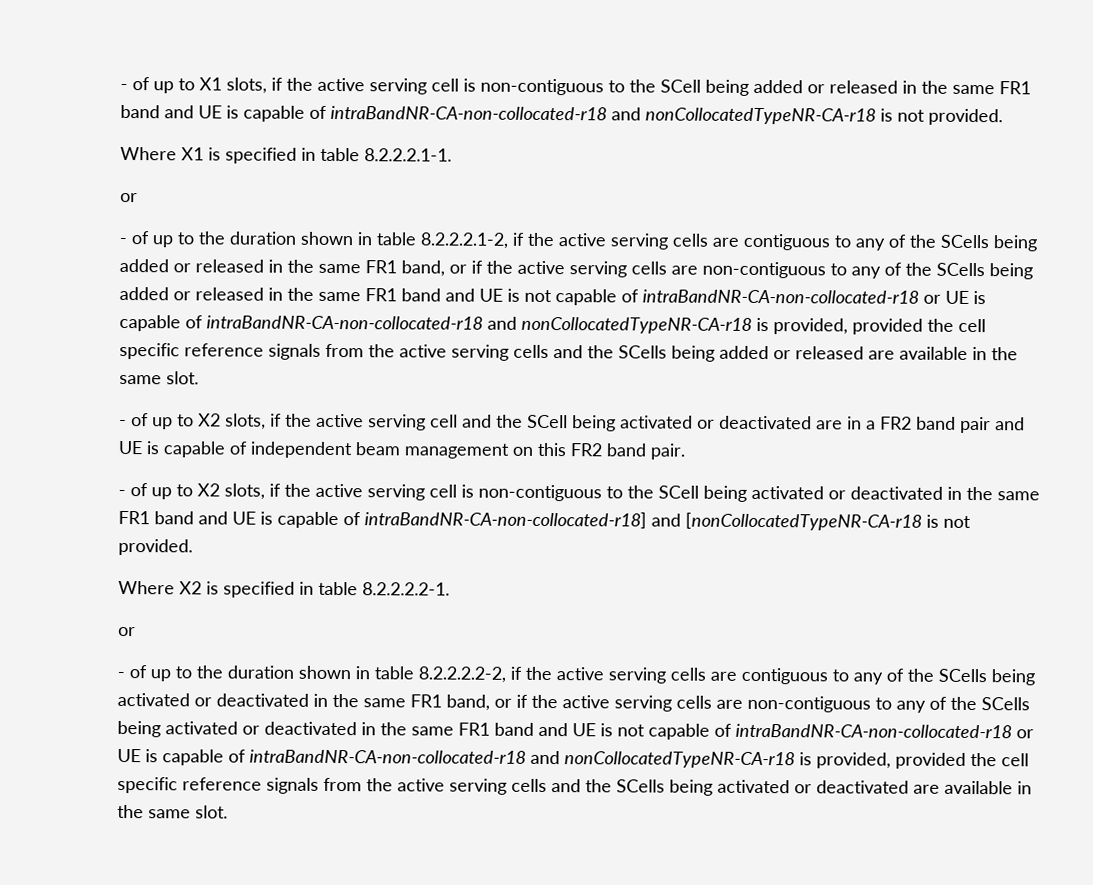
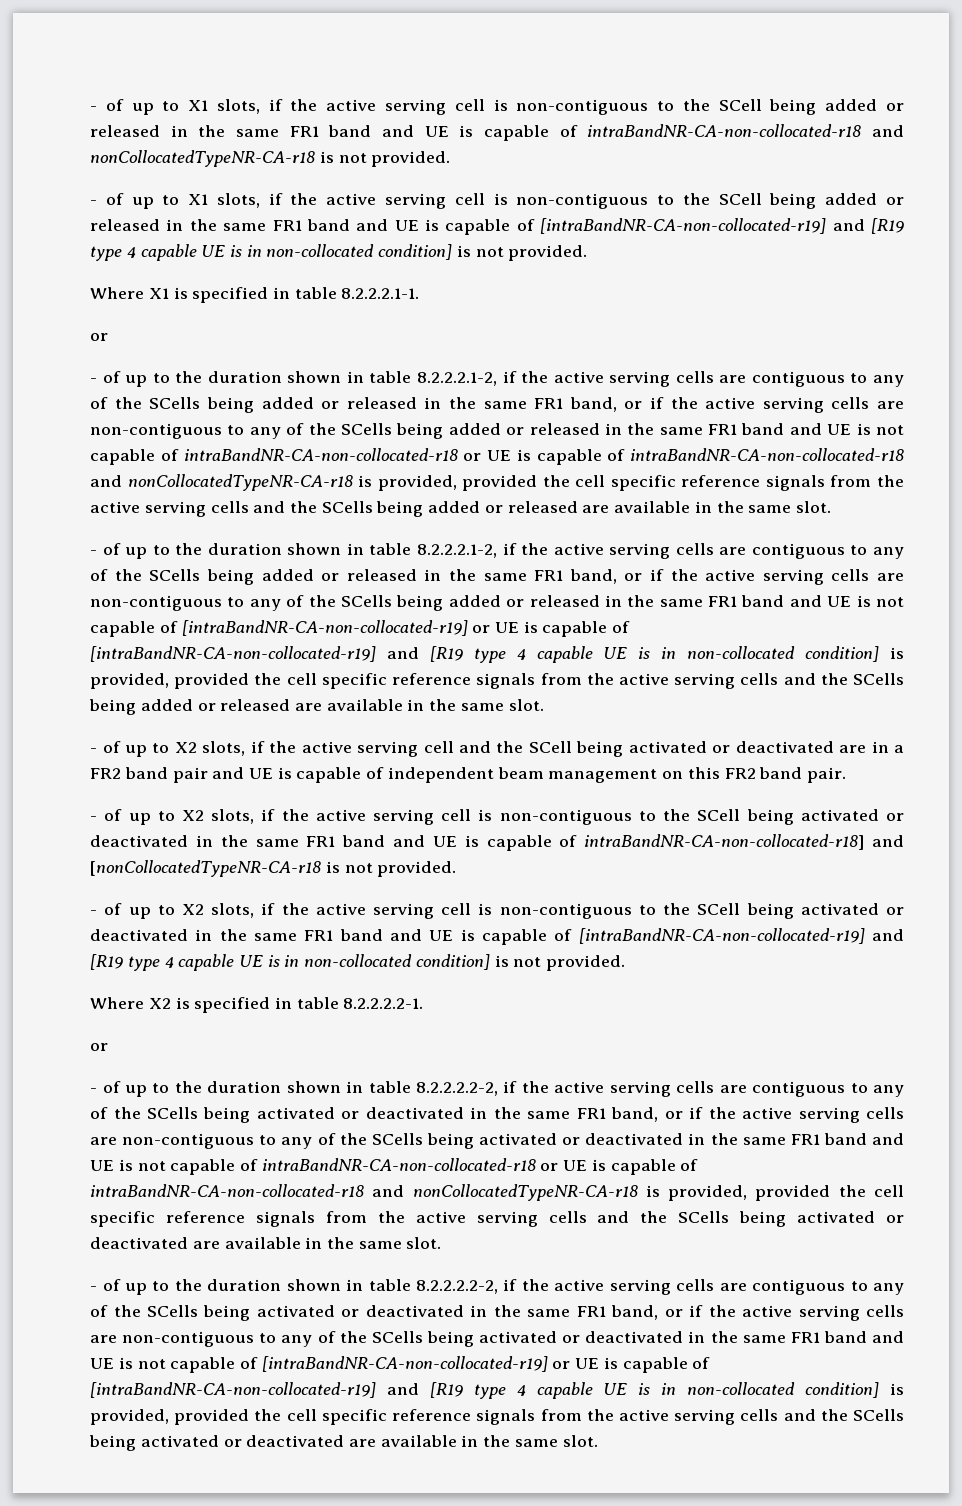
(1003, 117) none -> [90,193,905,209] [90,218,904,235] [90,244,588,261] // - of up to X1 slots, if the active serving cell is non-contiguous to the SCell being added or released in the same FR1 band and UE is capable of [intraBandNR-CA-non-collocated-r19] and [R19 type 4 capable UE is in non-collocated condition] is not provided.
(199, 378) none -> [90,543,904,559] [90,569,904,585] [90,595,904,611] [90,620,631,637] [90,646,904,663] [90,673,904,689] [89,699,544,715] // - of up to the duration shown in table 8.2.2.2.1-2, if the active serving cells are contiguous to any of the SCells being added or released in the same FR1 band, or if the active serving cells are non-contiguous to any of the SCells being added or released in the same FR1 band and UE is not capable of [intraBandNR-CA-non-collocated-r19] or UE is capable of [intraBandNR-CA-non-collocated-r19] and [R19 type 4 capable UE is in non-collocated condition] is provided, provided the cell specific reference signals from the active serving cells and the SCells being added or released are available in the same slot.
(193, 547) none -> [90,903,905,919] [90,928,904,945] [90,954,626,971] // - of up to X2 slots, if the active serving cell is non-contiguous to the SCell being activated or deactivated in the same FR1 band and UE is capable of [intraBandNR-CA-non-collocated-r19] and [R19 type 4 capable UE is in non-collocated condition] is not provided.
(228, 812) none -> [90,1279,904,1295] [90,1305,905,1321] [90,1331,905,1347] [90,1356,711,1373] [90,1382,904,1399] [90,1409,904,1425] [89,1435,598,1451] // - of up to the duration shown in table 8.2.2.2.2-2, if the active serving cells are contiguous to any of the SCells being activated or deactivated in the same FR1 band, or if the active serving cells are non-contiguous to any of the SCells being activated or deactivated in the same FR1 band and UE is not capable of [intraBandNR-CA-non-collocated-r19] or UE is capable of [intraBandNR-CA-non-collocated-r19] and [R19 type 4 capable UE is in non-collocated condition] is provided, provided the cell specific reference signals from the active serving cells and the SCells being activated or deactivated are available in the same slot.

